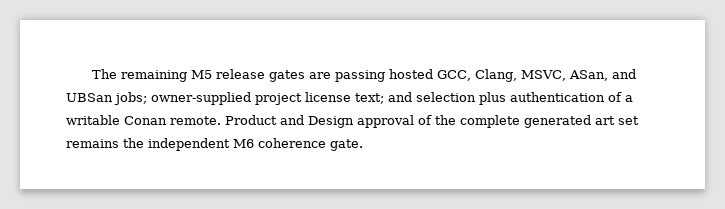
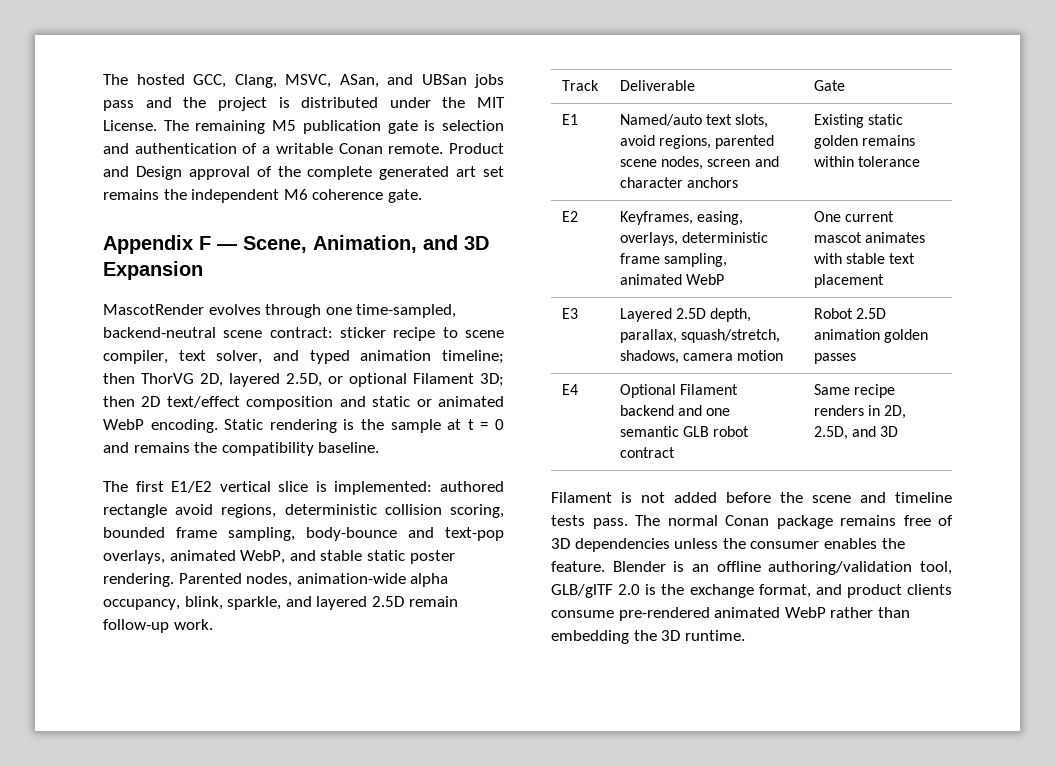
[91,69,385,82] The remaining M5 release gates are passing -> [103,74,128,85] The
[114,92,506,105] jobs; owner-supplied project license text; and selection plus -> [474,74,504,88] [103,97,505,111] [103,120,505,134] [103,143,129,154] jobs pass and the project is distributed under the MIT License. The remaining M5 publication gate is selection and
(363, 145) none -> [103,235,489,254] [103,261,203,280] [103,304,457,318] [103,327,504,341] [103,350,504,364] [103,373,504,387] [103,396,504,410] [103,419,505,433] [103,442,380,456] [103,481,504,495] [103,504,504,518] [103,527,504,541] [103,550,455,564] [103,573,449,587] [103,596,458,610] [103,619,213,633] [561,80,599,91] [619,80,695,91] [813,80,845,91] [561,114,578,125] [619,114,769,128] [619,135,775,149] [619,156,779,170] [619,177,739,188] [813,114,904,128] [813,135,916,149] [813,156,921,167] [561,211,578,222] [619,211,744,225] [619,232,769,246] [619,253,728,267] [619,274,725,285] [813,211,895,222] [813,232,926,243] [813,253,916,264] [813,274,884,288] [561,308,578,319] [619,308,752,322] [619,329,781,343] [619,350,784,364] [813,308,887,319] [813,329,929,343] [813,353,856,364] [561,384,578,395] [619,384,739,398] [619,405,731,416] [619,426,750,437] [619,447,675,458] [813,384,896,398] [813,405,907,419] [813,426,899,440] [551,492,952,503] [551,515,953,529] [551,538,905,552] [551,561,952,575] [551,584,952,598] [551,607,910,621] [551,630,745,644] // Appendix F — Scene, Animation, and 3D Expansion // MascotRender evolves through one time-sampled, backend-neutral scene contract: sticker recipe to scene compiler, text solver, and typed animation timeline; then ThorVG 2D, layered 2.5D, or optional Filament 3D; then 2D text/effect composition and static or animated WebP encoding. Static rendering is the sample at t = 0 and remains the compatibility baseline. // The first E1/E2 vertical slice is implemented: authored rectangle avoid regions, deterministic collision scoring, bounded frame sampling, body-bounce and text-pop overlays, animated WebP, and stable static poster rendering. Parented nodes, animation-wide alpha occupancy, blink, sparkle, and layered 2.5D remain follow-up work. // Track | Deliverable | Gate // E1 | Named/auto text slots, avoid regions, parented scene nodes, screen and character anchors | Existing static golden remains within tolerance // E2 | Keyframes, easing, overlays, deterministic frame sampling, animated WebP | One current mascot animates with stable text placement // E3 | Layered 2.5D depth, parallax, squash/stretch, shadows, camera motion | Robot 2.5D animation golden passes // E4 | Optional Filament backend and one semantic GLB robot contract | Same recipe renders in 2D, 2.5D, and 3D // Filament is not added before the scene and timeline tests pass. The normal Conan package remains free of 3D dependencies unless the consumer enables the feature. Blender is an offline authoring/validation tool, GLB/glTF 2.0 is the exchange format, and product clients consume pre-rendered animated WebP rather than embedding the 3D runtime.

